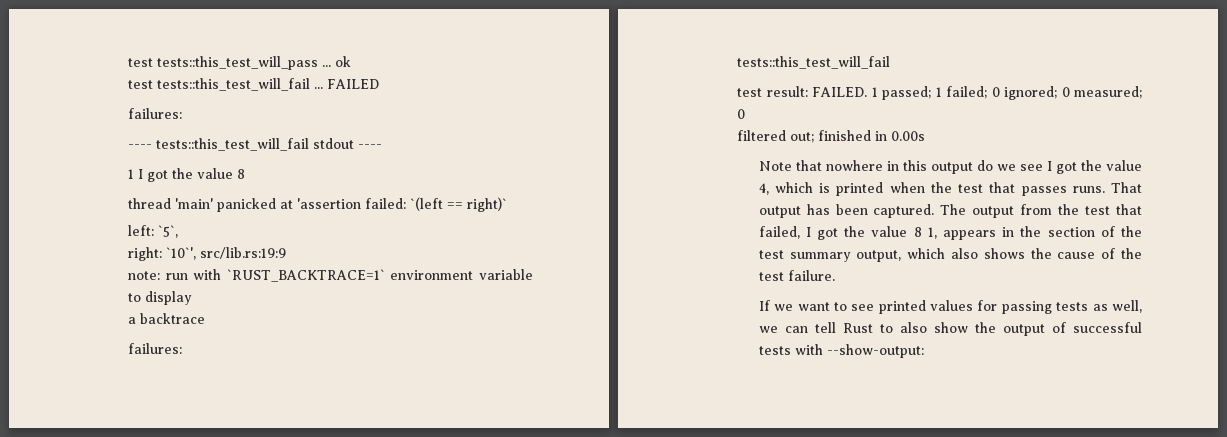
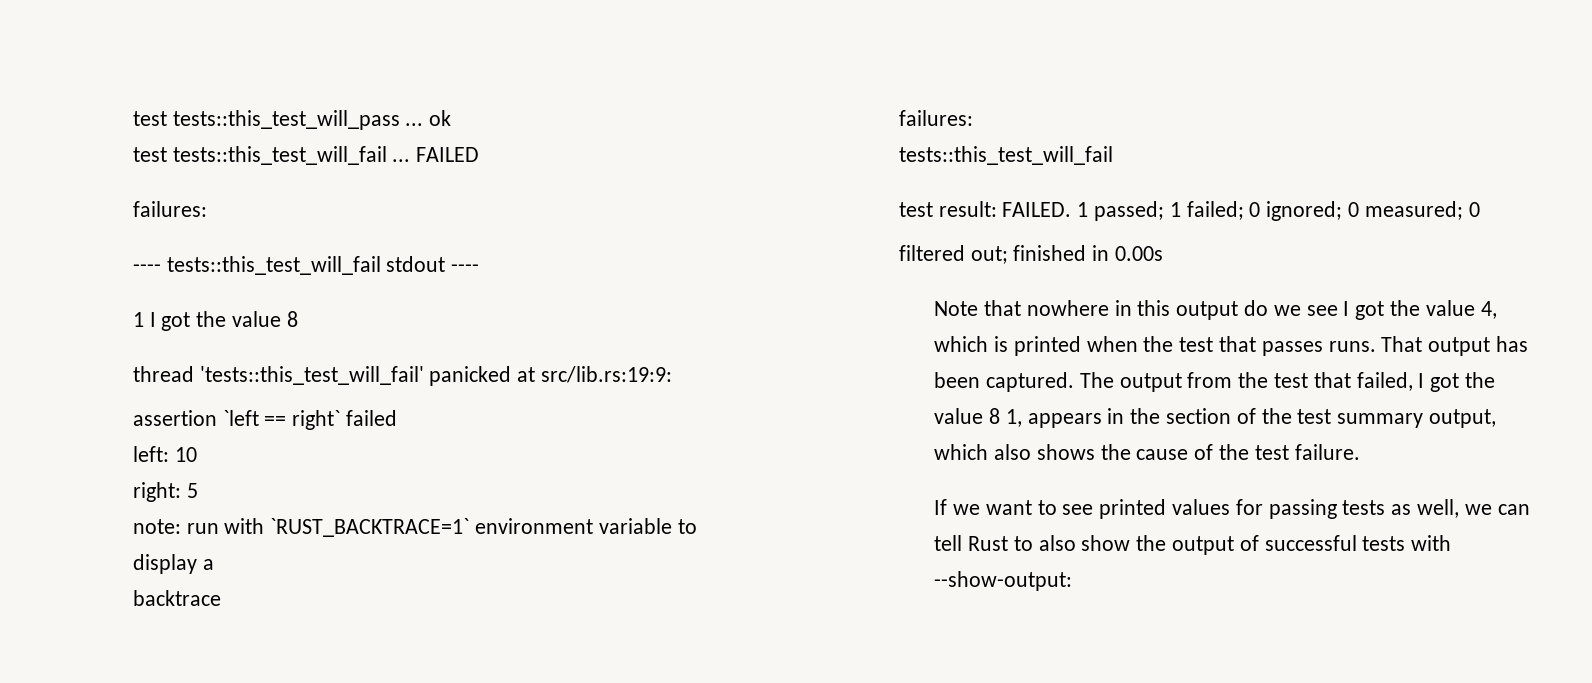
[175,198,214,209] 'main' -> [199,366,424,385] 'tests::this_test_will_fail'
[297,197,508,212] 'assertion failed: `(left == right)` -> [541,366,673,383] [132,410,398,430] src/lib.rs:19:9: // assertion `left == right` failed
[158,225,179,238] `5`, -> [174,447,197,462] 10
[166,247,287,260] `10`', src/lib.rs:19:9 -> [186,483,198,498] 5
[128,317,137,324] // a -> [202,559,214,570] a //

